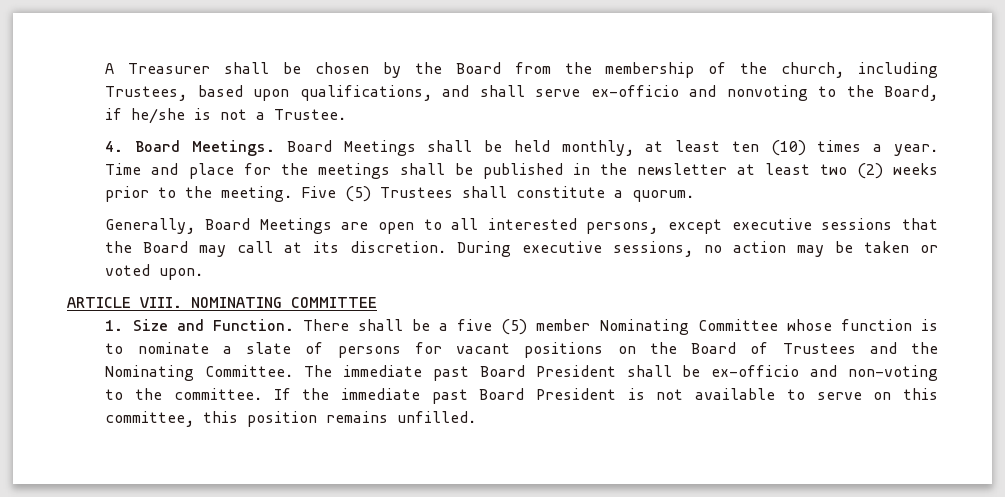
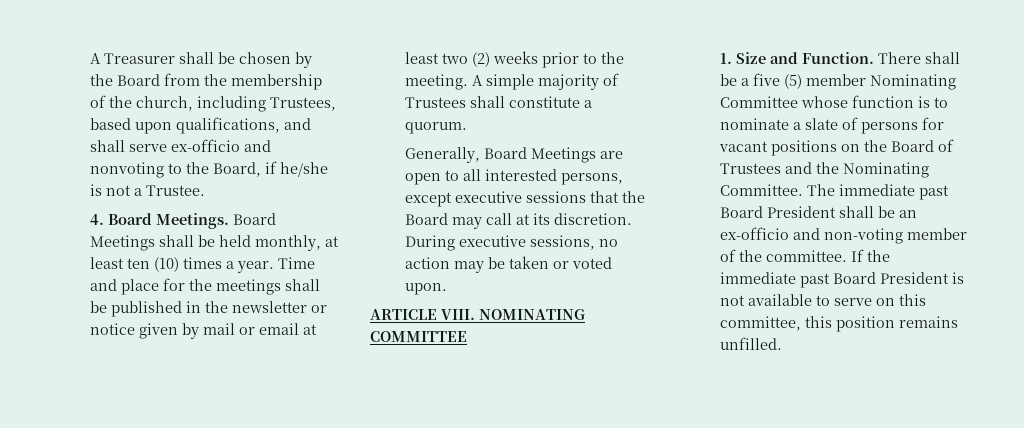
(727, 169) none -> [311,305,328,313] [90,323,300,339] or notice given by mail or email
[301,186,372,202] Five (5) -> [472,73,620,90] A simple majority of
(701, 371) none -> [899,210,918,218] an
[105,389,124,400] to -> [907,228,968,240] [720,249,737,262] member of

